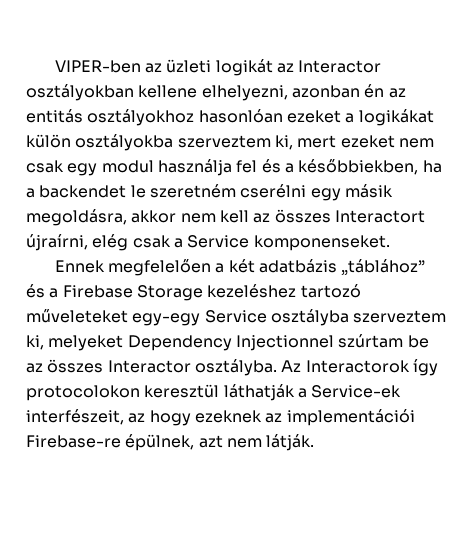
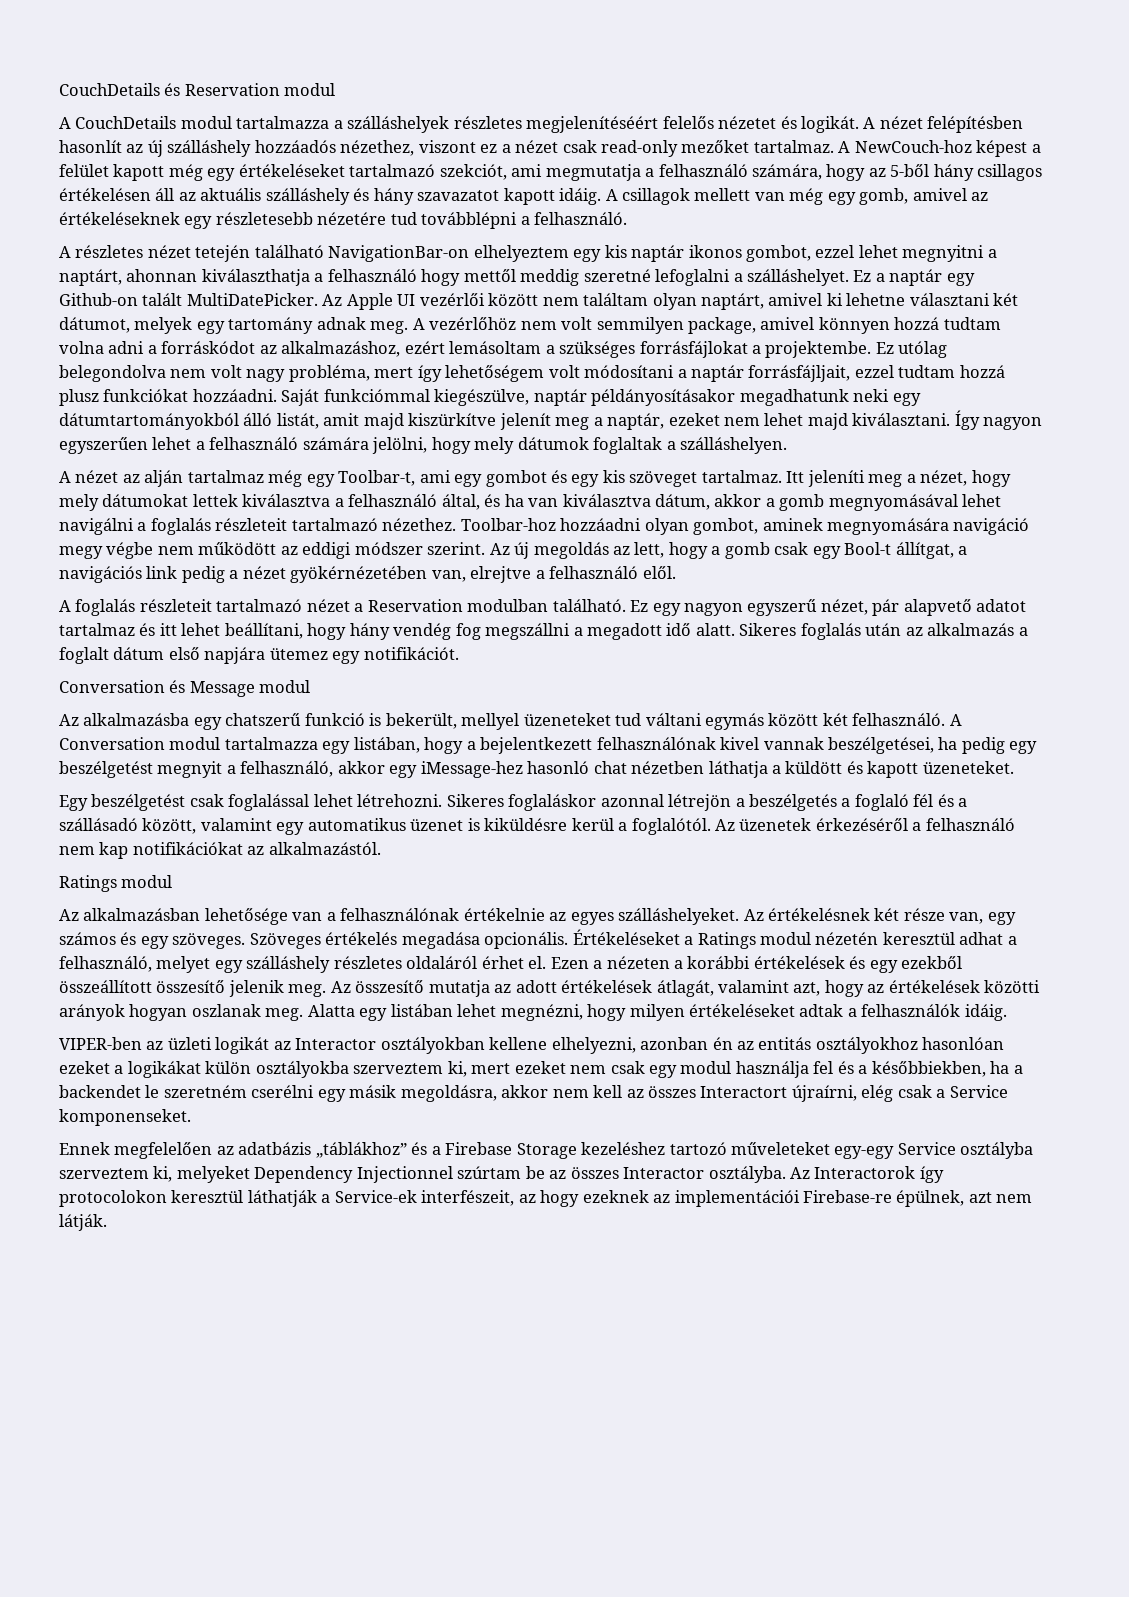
(54, 66) none -> [59,83,336,96] [59,116,1024,133] [59,140,1041,157] [59,164,1043,181] [59,188,989,205] [59,212,628,229] [59,245,997,262] [59,269,975,286] [59,293,1019,310] [59,317,1001,334] [59,341,948,358] [59,365,1005,382] [59,389,921,406] [59,410,1043,430] [59,437,788,454] [59,470,1011,487] [59,494,1002,511] [59,518,1030,535] [59,542,968,559] [59,566,676,583] [59,599,1027,616] [59,623,1028,640] [59,647,459,664] [59,680,311,697] [59,713,962,730] [59,737,1038,754] [59,761,1014,778] [59,794,968,811] [59,818,1015,835] [59,842,381,859] [59,875,173,892] [59,908,1016,925] [59,929,1017,949] [59,956,963,973] [59,980,1041,997] [59,1004,1007,1021] CouchDetails és Reservation modul // A CouchDetails modul tartalmazza a szálláshelyek részletes megjelenítéséért felelős nézetet és logikát. A nézet felépítésben hasonlít az új szálláshely hozzáadós nézethez, viszont ez a nézet csak read-only mezőket tartalmaz. A NewCouch-hoz képest a felület kapott még egy értékeléseket tartalmazó szekciót, ami megmutatja a felhasználó számára, hogy az 5-ből hány csillagos értékelésen áll az aktuális szálláshely és hány szavazatot kapott idáig. A csillagok mellett van még egy gomb, amivel az értékeléseknek egy részletesebb nézetére tud továbblépni a felhasználó. // A részletes nézet tetején található NavigationBar-on elhelyeztem egy kis naptár ikonos gombot, ezzel lehet megnyitni a naptárt, ahonnan kiválaszthatja a felhasználó hogy mettől meddig szeretné lefoglalni a szálláshelyet. Ez a naptár egy Github-on talált MultiDatePicker. Az Apple UI vezérlői között nem találtam olyan naptárt, amivel ki lehetne választani két dátumot, melyek egy tartomány adnak meg. A vezérlőhöz nem volt semmilyen package, amivel könnyen hozzá tudtam volna adni a forráskódot az alkalmazáshoz, ezért lemásoltam a szükséges forrásfájlokat a projektembe. Ez utólag belegondolva nem volt nagy probléma, mert így lehetőségem volt módosítani a naptár forrásfájljait, ezzel tudtam hozzá plusz funkciókat hozzáadni. Saját funkciómmal kiegészülve, naptár példányosításakor megadhatunk neki egy dátumtartományokból álló listát, amit majd kiszürkítve jelenít meg a naptár, ezeket nem lehet majd kiválasztani. Így nagyon egyszerűen lehet a felhasználó számára jelölni, hogy mely dátumok foglaltak a szálláshelyen. // A nézet az alján tartalmaz még egy Toolbar-t, ami egy gombot és egy kis szöveget tartalmaz. Itt jeleníti meg a nézet, hogy mely dátumokat lettek kiválasztva a felhasználó által, és ha van kiválasztva dátum, akkor a gomb megnyomásával lehet navigálni a foglalás részleteit tartalmazó nézethez. Toolbar-hoz hozzáadni olyan gombot, aminek megnyomására navigáció megy végbe nem működött az eddigi módszer szerint. Az új megoldás az lett, hogy a gomb csak egy Bool-t állítgat, a navigációs link pedig a nézet gyökérnézetében van, elrejtve a felhasználó elől. // A foglalás részleteit tartalmazó nézet a Reservation modulban található. Ez egy nagyon egyszerű nézet, pár alapvető adatot tartalmaz és itt lehet beállítani, hogy hány vendég fog megszállni a megadott idő alatt. Sikeres foglalás után az alkalmazás a foglalt dátum első napjára ütemez egy notifikációt. // Conversation és Message modul // Az alkalmazásba egy chatszerű funkció is bekerült, mellyel üzeneteket tud váltani egymás között két felhasználó. A Conversation modul tartalmazza egy listában, hogy a bejelentkezett felhasználónak kivel vannak beszélgetései, ha pedig egy beszélgetést megnyit a felhasználó, akkor egy iMessage-hez hasonló chat nézetben láthatja a küldött és kapott üzeneteket. // Egy beszélgetést csak foglalással lehet létrehozni. Sikeres foglaláskor azonnal létrejön a beszélgetés a foglaló fél és a szállásadó között, valamint egy automatikus üzenet is kiküldésre kerül a foglalótól. Az üzenetek érkezéséről a felhasználó nem kap notifikációkat az alkalmazástól. // Ratings modul // Az alkalmazásban lehetősége van a felhasználónak értékelnie az egyes szálláshelyeket. Az értékelésnek két része van, egy számos és egy szöveges. Szöveges értékelés megadása opcionális. Értékeléseket a Ratings modul nézetén keresztül adhat a felhasználó, melyet egy szálláshely részletes oldaláról érhet el. Ezen a nézeten a korábbi értékelések és egy ezekből összeállított összesítő jelenik meg. Az összesítő mutatja az adott értékelések átlagát, valamint azt, hogy az értékelések közötti arányok hogyan oszlanak meg. Alatta egy listában lehet megnézni, hogy milyen értékeléseket adtak a felhasználók idáig. //
[215,259,426,275] a két adatbázis „táblához” -> [216,1142,407,1158] az adatbázis „táblákhoz”

